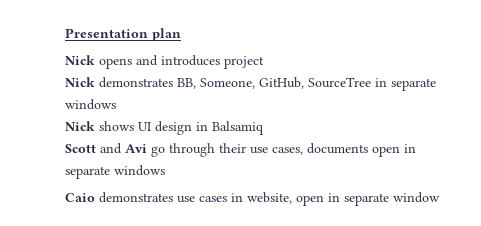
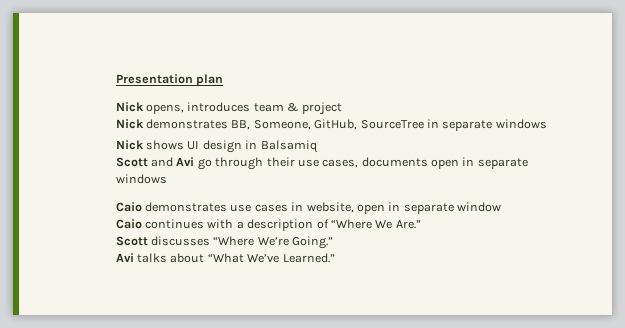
[98,55,220,69] opens and introduces -> [146,102,299,114] opens, introduces team &
(440, 197) none -> [115,219,421,231] [115,236,334,249] [115,253,335,263] // Caio continues with a description of “Where We Are.” // Scott discusses “Where We’re Going.” // Avi talks about “What We’ve Learned.”

